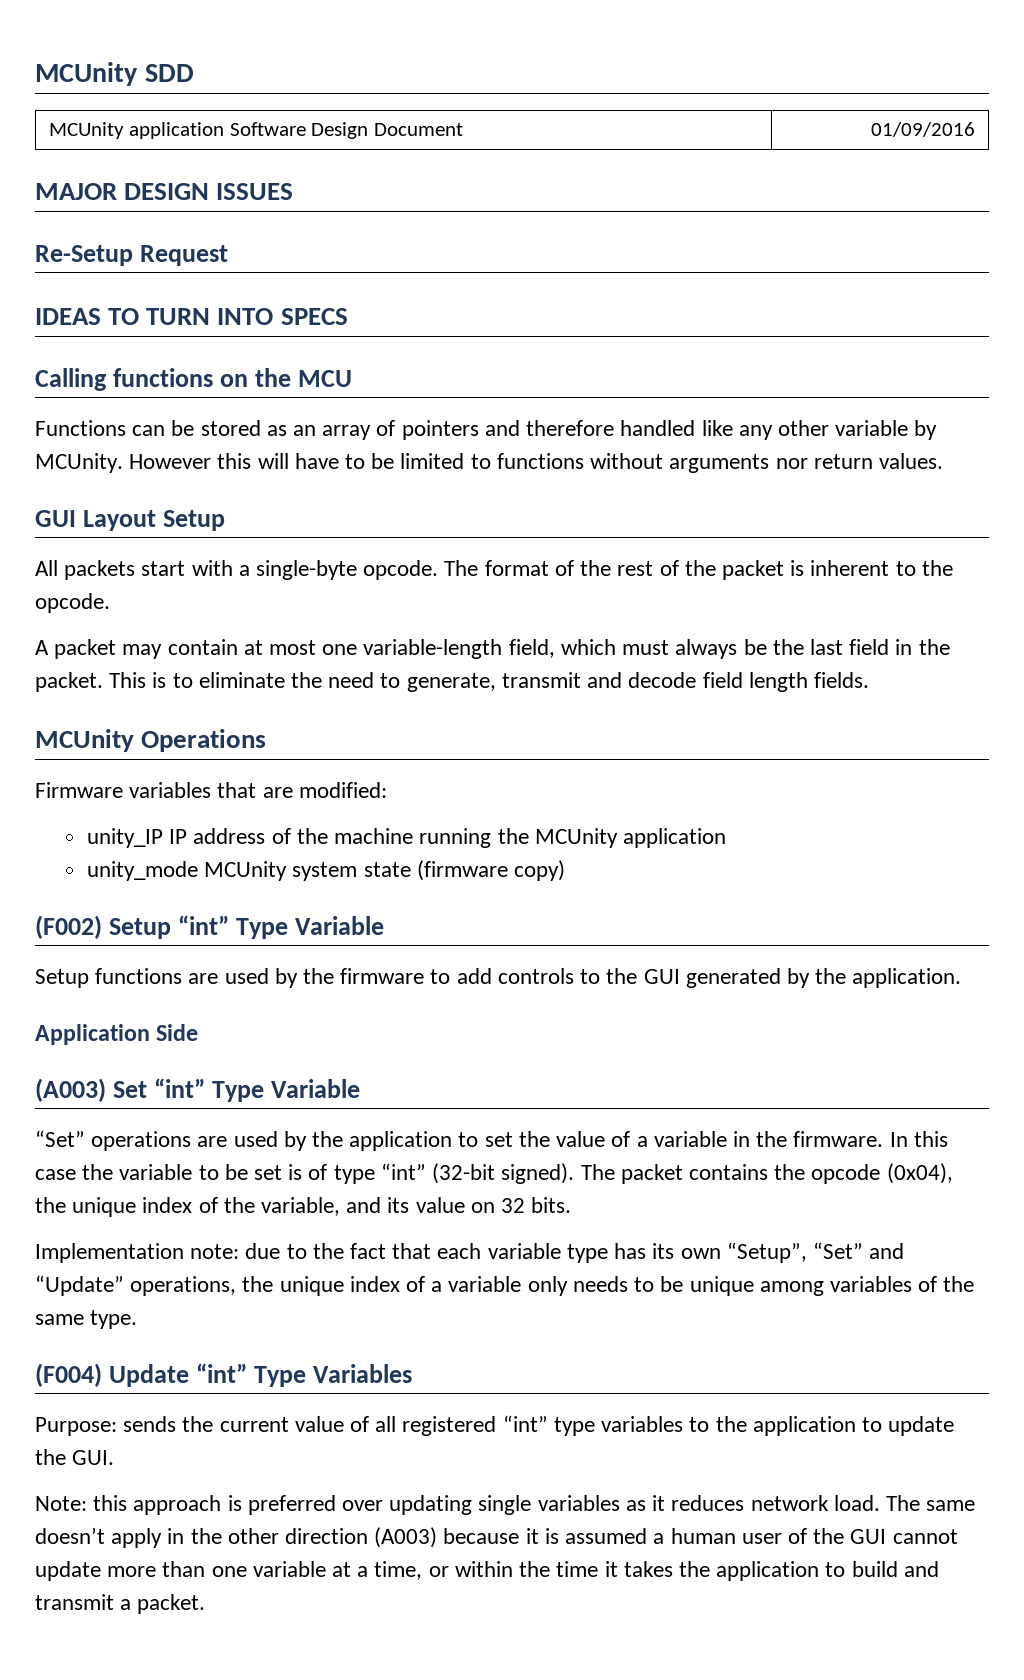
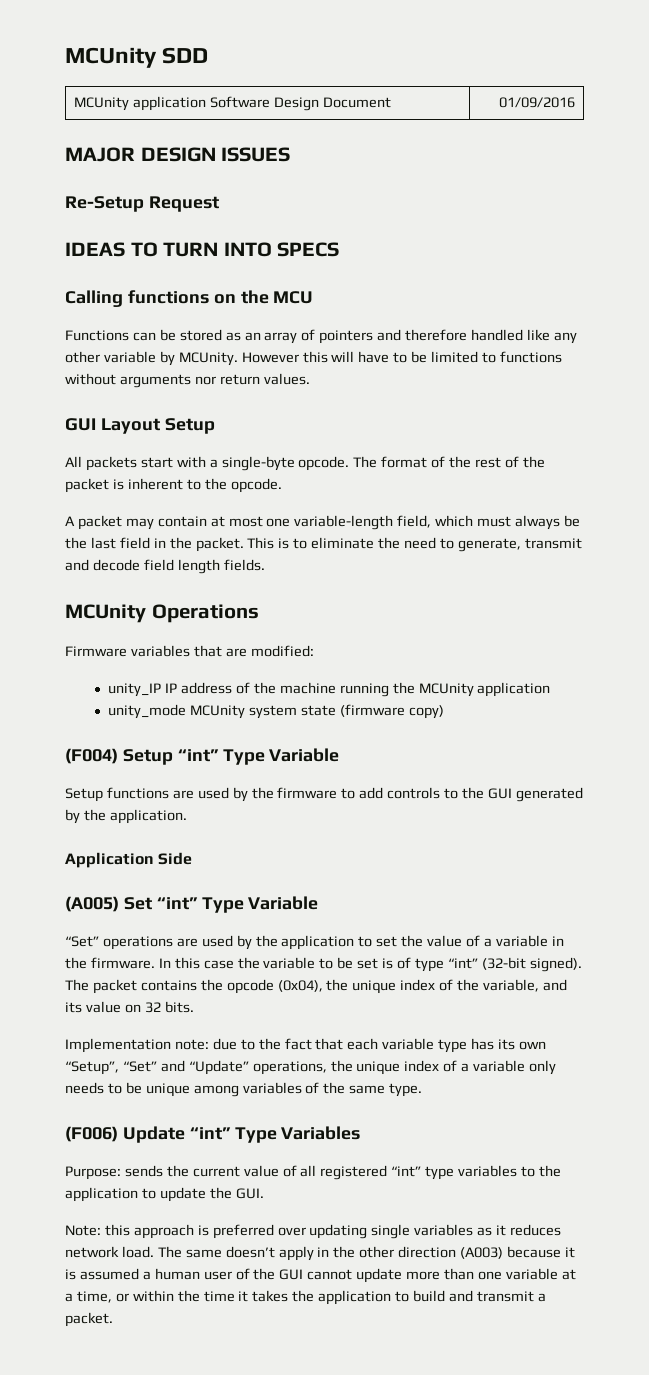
[35,915,102,939] (F002) -> [65,748,118,764] (F004)
[35,1078,106,1102] (A003) -> [65,896,119,912] (A005)
[35,1363,102,1387] (F004) -> [65,1126,118,1142] (F006)

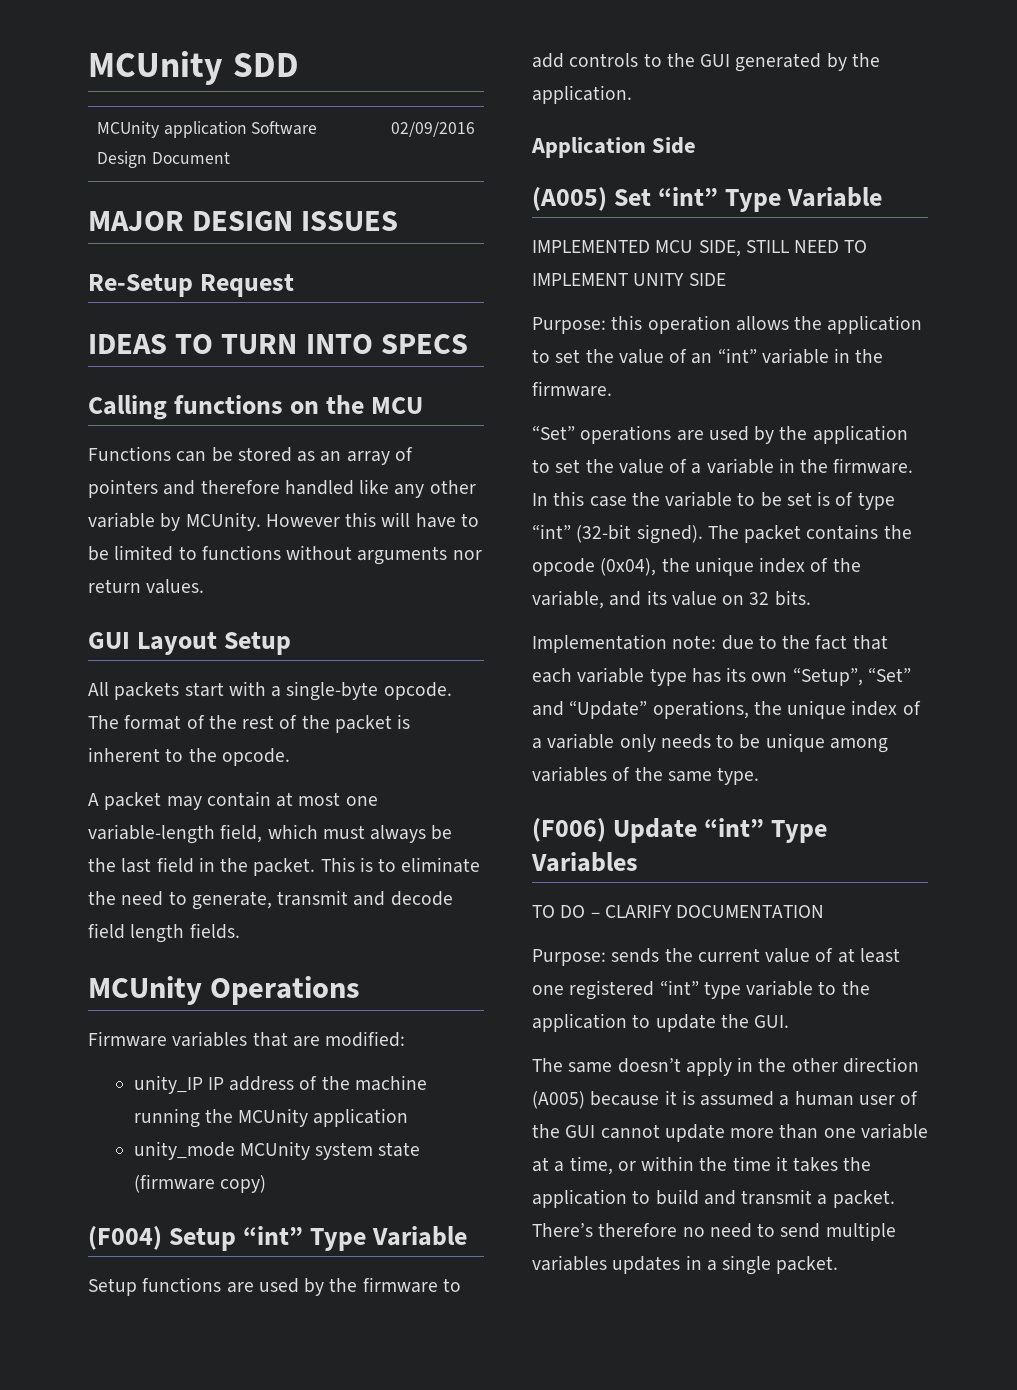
[499,97,576,108] 01/09/2016 -> [391,121,476,137] 02/09/2016
(319, 903) none -> [532,240,868,257] [532,273,726,286] [532,315,923,334] [532,348,884,364] [532,381,612,397] // IMPLEMENTED MCU SIDE, STILL NEED TO IMPLEMENT UNITY SIDE // Purpose: this operation allows the application to set the value of an “int” variable in the firmware.
(361, 1133) none -> [532,905,825,918] // TO DO – CLARIFY DOCUMENTATION
[300,1165,317,1177] all -> [837,948,900,963] [532,985,564,995] at least one
[458,1165,518,1177] variables -> [746,980,814,996] variable
[65,1224,562,1239] [65,1246,154,1258] Note: this approach is preferred over updating single variables as it reduces network load. -> (790, 1021) none
[460,1247,504,1259] (A003) -> [532,1091,585,1109] (A005)
(113, 1319) none -> [532,1222,896,1241] [532,1255,839,1275] There’s therefore no need to send multiple variables updates in a single packet.

